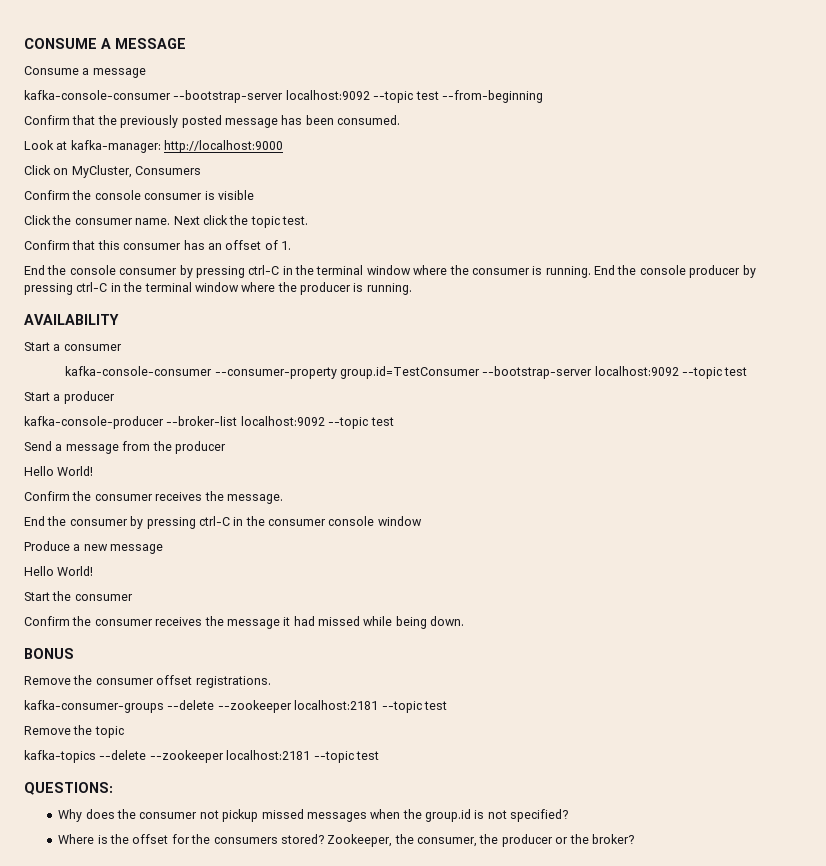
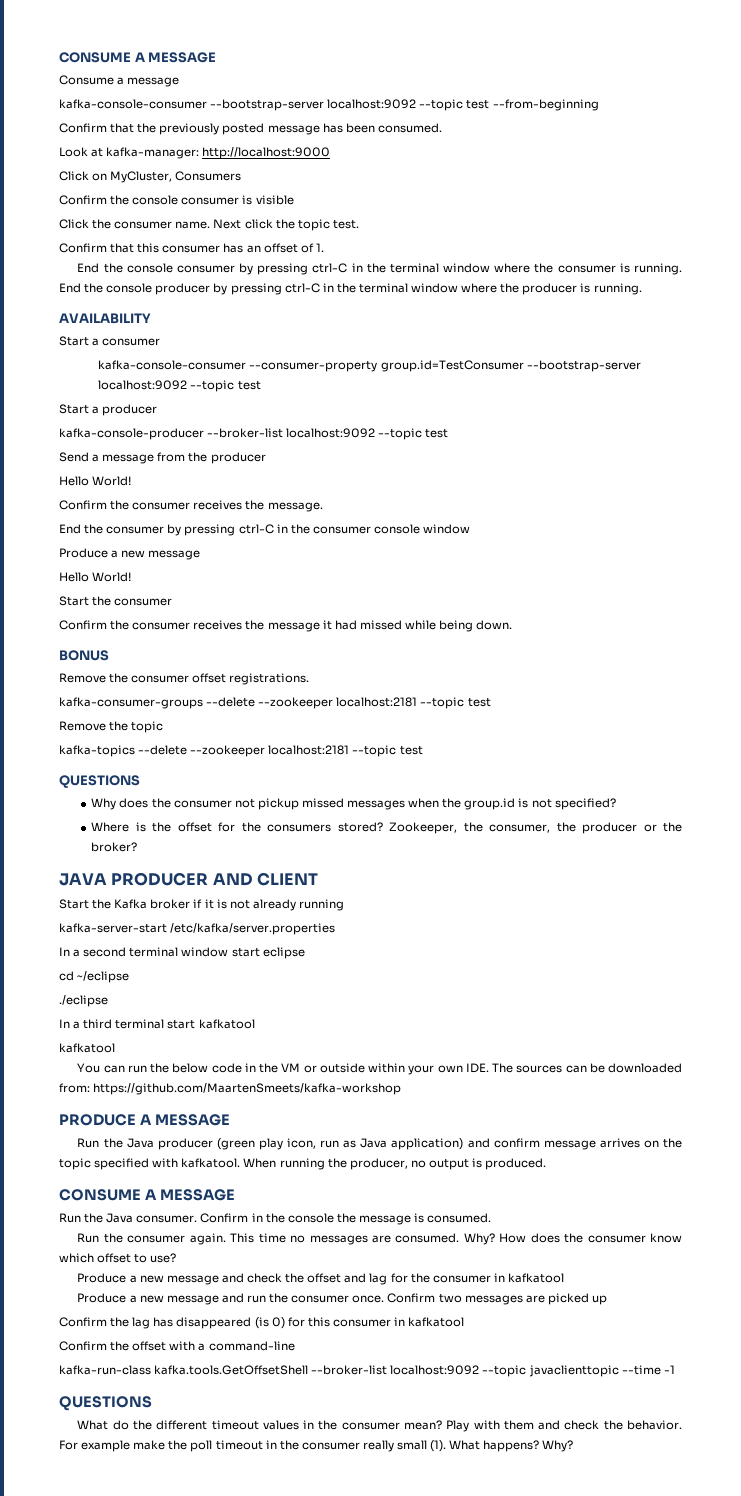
[24,782,113,795] QUESTIONS: -> [59,775,140,788] QUESTIONS
(634, 839) none -> [59,872,318,886] [59,899,344,911] [59,923,336,935] [59,947,305,959] [59,971,130,983] [59,995,108,1007] [59,1019,255,1029] [59,1043,115,1053] [77,1063,682,1075] [59,1083,402,1095] [59,1114,230,1126] [77,1138,682,1150] [59,1158,547,1170] [59,1189,235,1201] [59,1213,492,1225] [77,1233,682,1245] [59,1253,177,1263] [77,1273,564,1285] [77,1293,607,1305] [59,1317,465,1329] [59,1341,295,1351] [59,1365,675,1377] [59,1396,152,1411] [77,1420,682,1432] [59,1440,574,1452] // JAVA PRODUCER AND CLIENT // Start the Kafka broker if it is not already running // kafka-server-start /etc/kafka/server.properties // In a second terminal window start eclipse // cd ~/eclipse // ./eclipse // In a third terminal start kafkatool // kafkatool // You can run the below code in the VM or outside within your own IDE. The sources can be downloaded from: https://github.com/MaartenSmeets/kafka-workshop // PRODUCE A MESSAGE // Run the Java producer (green play icon, run as Java application) and confirm message arrives on the topic specified with kafkatool. When running the producer, no output is produced. // CONSUME A MESSAGE // Run the Java consumer. Confirm in the console the message is consumed. // Run the consumer again. This time no messages are consumed. Why? How does the consumer know which offset to use? // Produce a new message and check the offset and lag for the consumer in kafkatool // Produce a new message and run the consumer once. Confirm two messages are picked up // Confirm the lag has disappeared (is 0) for this consumer in kafkatool // Confirm the offset with a command-line // kafka-run-class kafka.tools.GetOffsetShell --broker-list localhost:9092 --topic javaclienttopic --time -1 // QUESTIONS // What do the different timeout values in the consumer mean? Play with them and check the behavior. For example make the poll timeout in the consumer really small (1). What happens? Why?

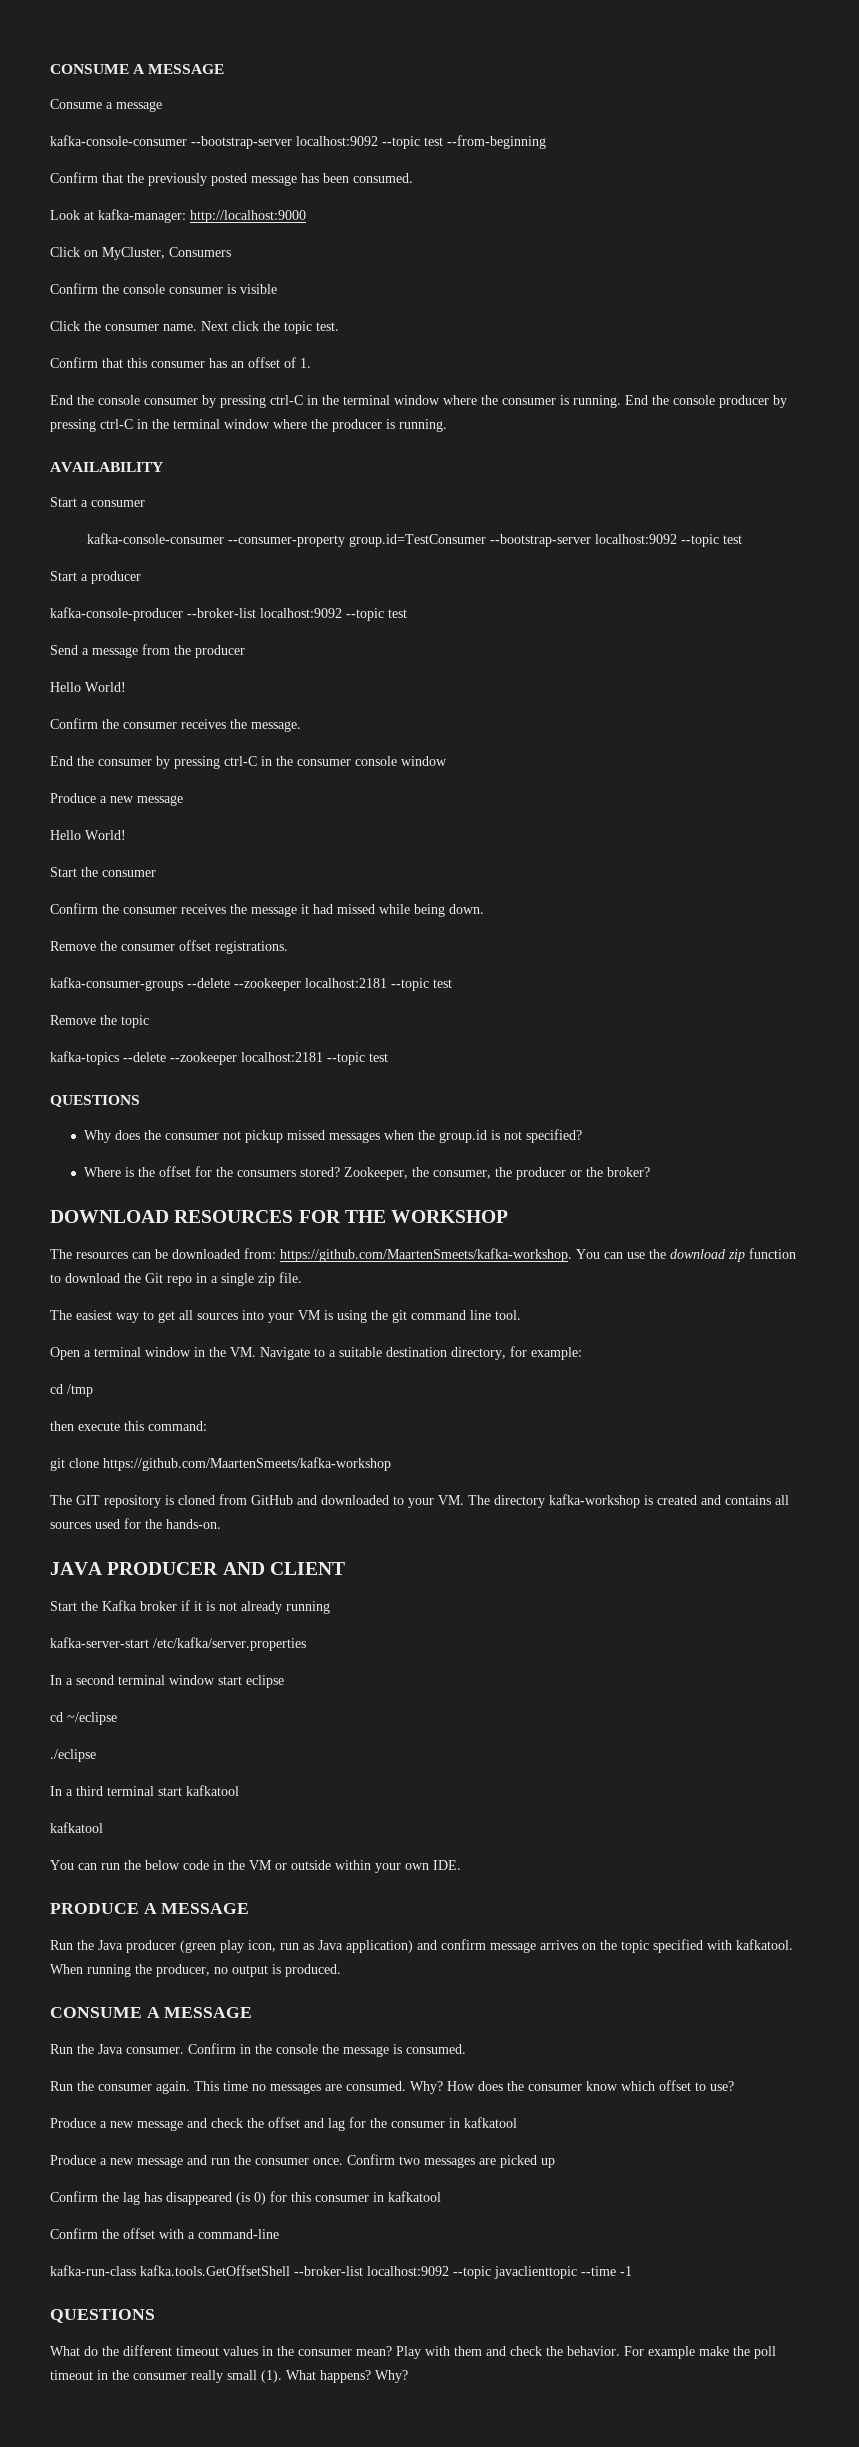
[59,650,109,661] // BONUS -> (484, 909) none
(138, 847) none -> [50,1210,509,1223] [50,1248,796,1262] [50,1272,302,1286] [50,1310,521,1323] [50,1346,582,1360] [50,1384,93,1397] [50,1421,207,1431] [50,1457,391,1471] [50,1494,789,1508] [50,1518,221,1529] // DOWNLOAD RESOURCES FOR THE WORKSHOP // The resources can be downloaded from: https://github.com/MaartenSmeets/kafka-workshop. You can use the download zip function to download the Git repo in a single zip file. // The easiest way to get all sources into your VM is using the git command line tool. // Open a terminal window in the VM. Navigate to a suitable destination directory, for example: // cd /tmp // then execute this command: // git clone https://github.com/MaartenSmeets/kafka-workshop // The GIT repository is cloned from GitHub and downloaded to your VM. The directory kafka-workshop is created and contains all sources used for the hands-on.
[492,1063,682,1073] [59,1083,402,1095] The sources can be downloaded from: https://github.com/MaartenSmeets/kafka-workshop -> (461, 1865) none

